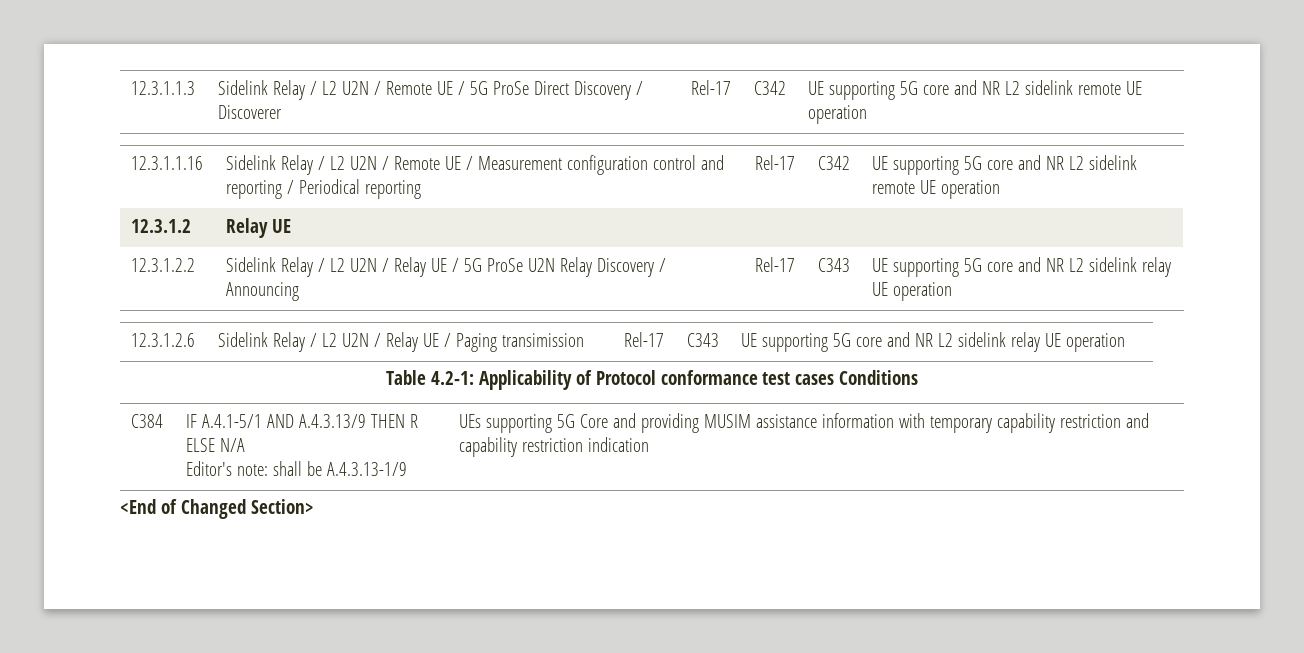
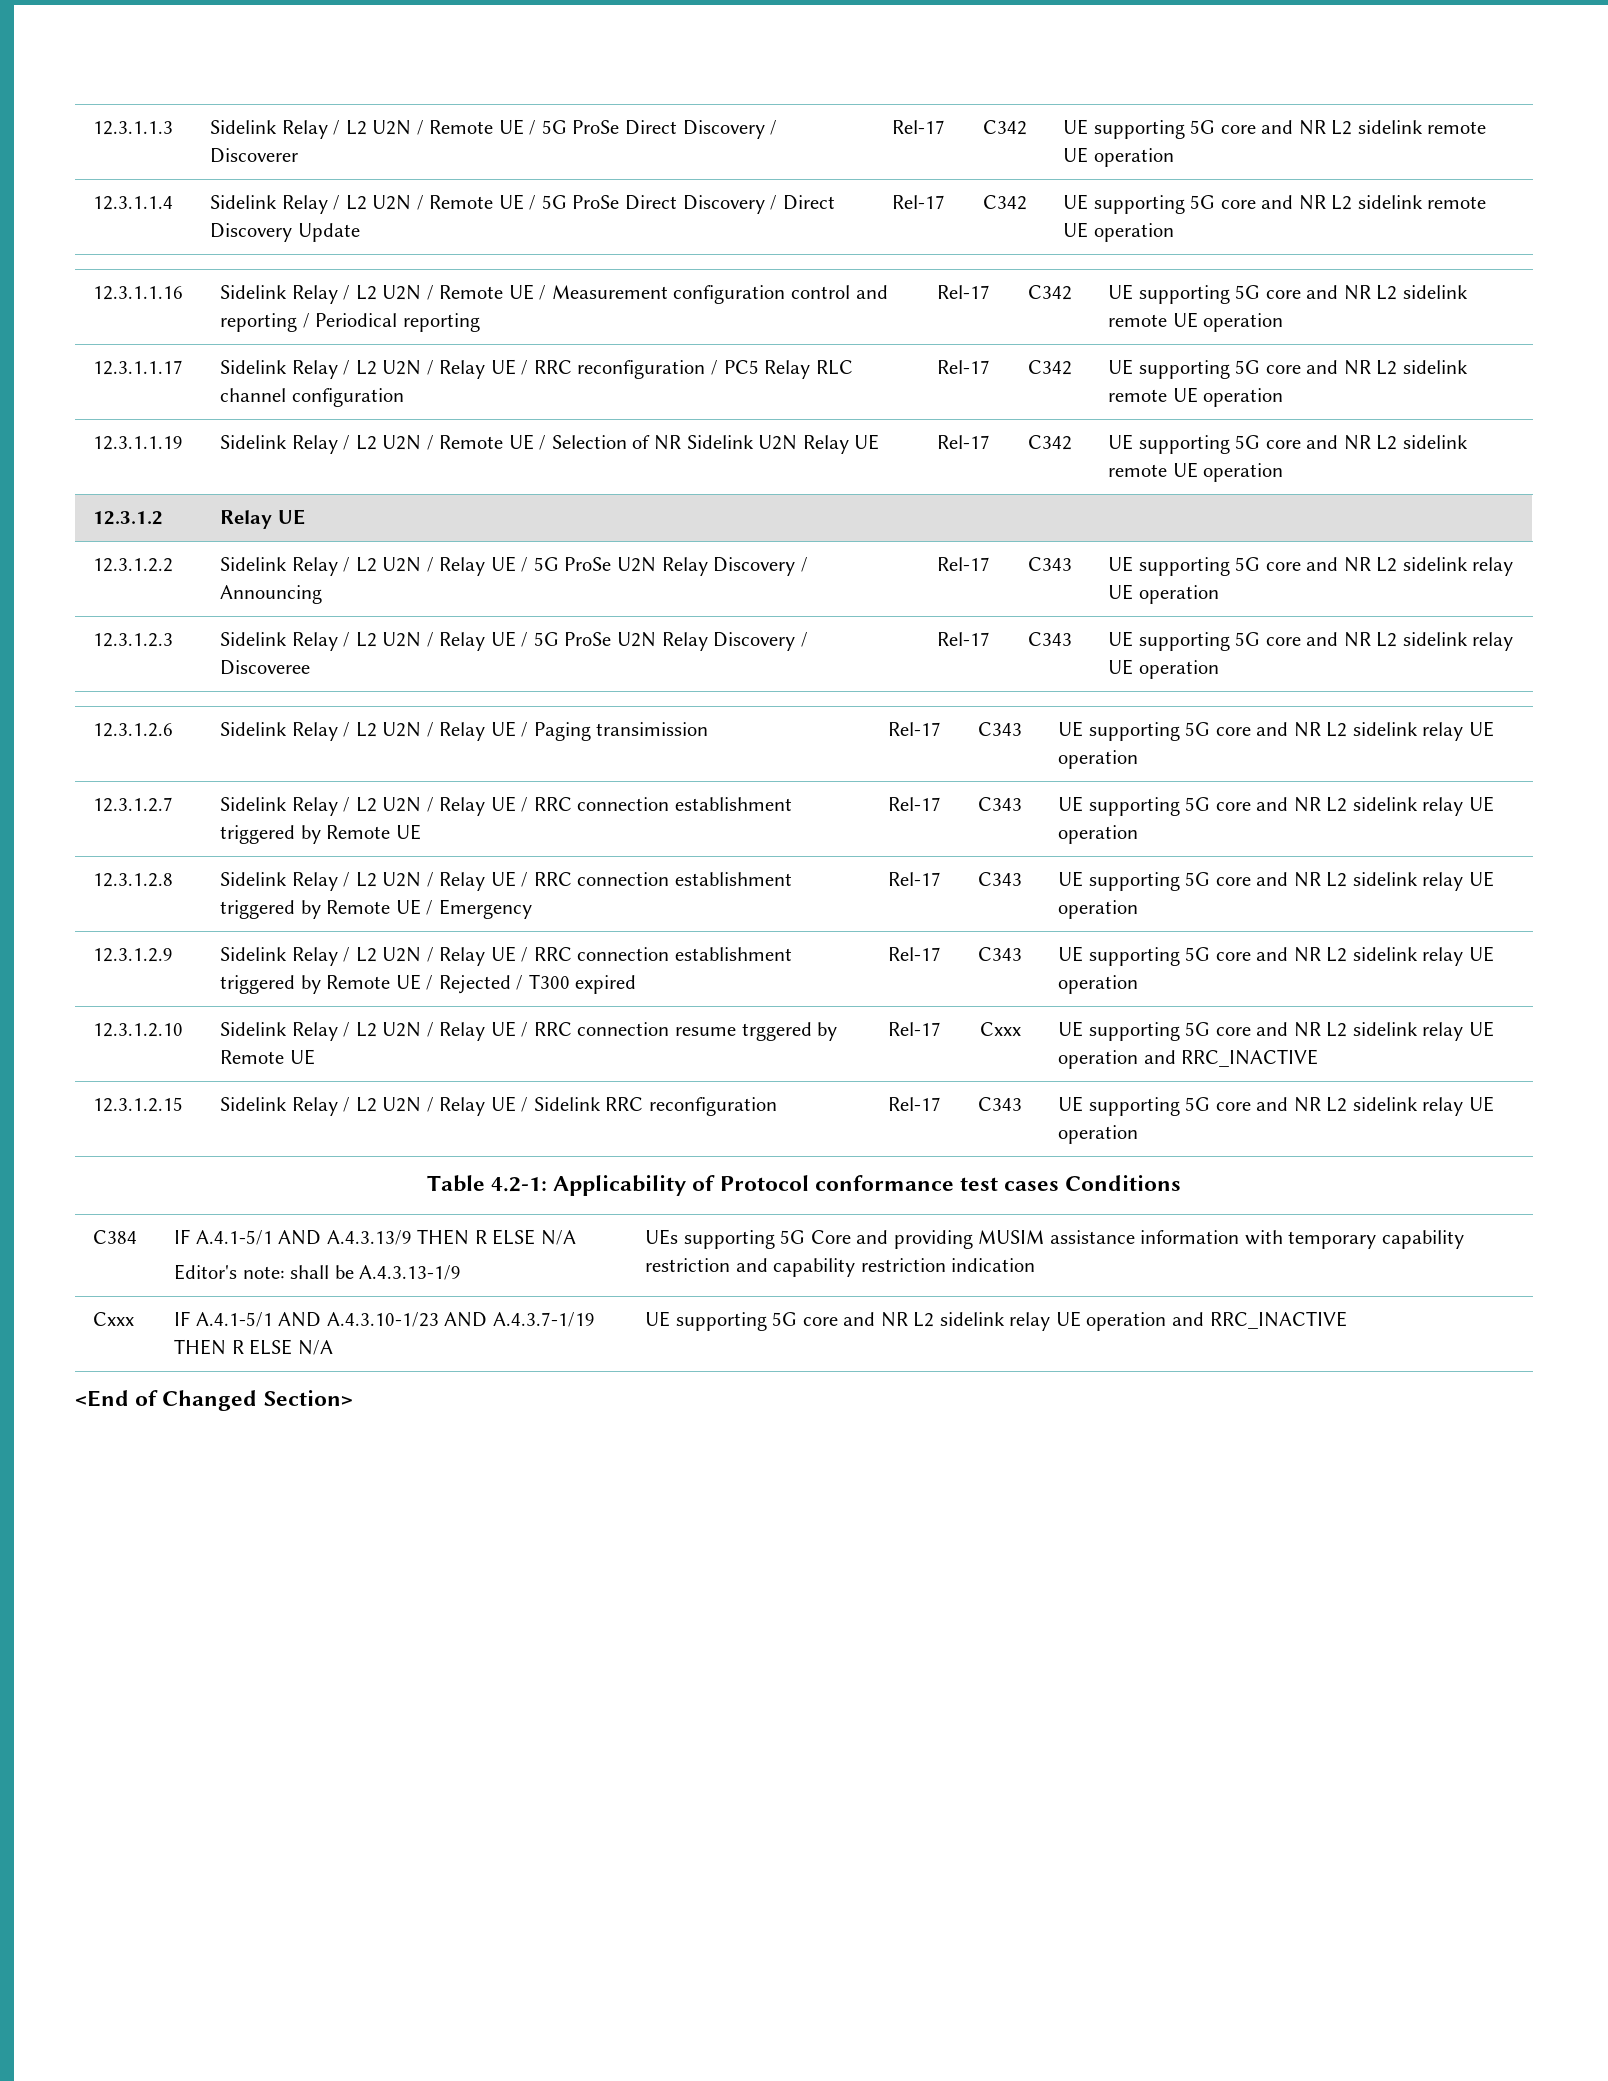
(868, 114) none -> [93,196,174,210] [210,194,835,214] [210,223,360,242] [892,195,945,209] [982,195,1027,210] [1063,194,1487,214] [1063,222,1174,242] // 12.3.1.1.4 | Sidelink Relay / L2 U2N / Remote UE / 5G ProSe Direct Discovery / Direct Discovery Update | Rel-17 | C342 | UE supporting 5G core and NR L2 sidelink remote UE operation
(1001, 189) none -> [93,360,184,375] [220,359,853,379] [220,388,404,407] [937,360,990,374] [1027,360,1072,375] [1108,359,1468,379] [1108,387,1284,407] [93,436,184,450] [220,434,880,454] [937,435,990,449] [1027,435,1072,450] [1108,434,1468,454] [1108,462,1284,482] // 12.3.1.1.17 | Sidelink Relay / L2 U2N / Relay UE / RRC reconfiguration / PC5 Relay RLC channel configuration | Rel-17 | C342 | UE supporting 5G core and NR L2 sidelink remote UE operation // 12.3.1.1.19 | Sidelink Relay / L2 U2N / Remote UE / Selection of NR Sidelink U2N Relay UE | Rel-17 | C342 | UE supporting 5G core and NR L2 sidelink remote UE operation
(953, 291) none -> [93,633,174,647] [220,631,808,651] [220,660,311,675] [937,632,990,646] [1027,632,1072,646] [1108,631,1514,651] [1108,659,1219,679] // 12.3.1.2.3 | Sidelink Relay / L2 U2N / Relay UE / 5G ProSe U2N Relay Discovery / Discoveree | Rel-17 | C343 | UE supporting 5G core and NR L2 sidelink relay UE operation
(1126, 342) none -> [93,797,174,812] [220,796,793,816] [220,824,421,844] [888,797,941,811] [978,797,1022,811] [1058,796,1494,816] [1058,825,1139,844] [93,873,174,887] [220,871,793,891] [220,899,532,919] [888,872,941,886] [978,872,1022,886] [1058,871,1494,891] [1058,900,1139,919] [93,948,174,962] [220,946,793,966] [220,974,637,994] [888,947,941,961] [978,947,1022,961] [1058,946,1494,966] [1058,975,1139,994] [93,1023,184,1037] [220,1021,838,1041] [220,1049,315,1065] [888,1022,941,1036] [979,1022,1021,1036] [1058,1021,1494,1041] [1058,1049,1319,1069] [93,1097,184,1112] [220,1096,778,1116] [888,1097,941,1111] [978,1097,1022,1111] [1058,1096,1494,1116] [1058,1125,1139,1144] // 12.3.1.2.7 | Sidelink Relay / L2 U2N / Relay UE / RRC connection establishment triggered by Remote UE | Rel-17 | C343 | UE supporting 5G core and NR L2 sidelink relay UE operation // 12.3.1.2.8 | Sidelink Relay / L2 U2N / Relay UE / RRC connection establishment triggered by Remote UE / Emergency | Rel-17 | C343 | UE supporting 5G core and NR L2 sidelink relay UE operation // 12.3.1.2.9 | Sidelink Relay / L2 U2N / Relay UE / RRC connection establishment triggered by Remote UE / Rejected / T300 expired | Rel-17 | C343 | UE supporting 5G core and NR L2 sidelink relay UE operation // 12.3.1.2.10 | Sidelink Relay / L2 U2N / Relay UE / RRC connection resume trggered by Remote UE | Rel-17 | Cxxx | UE supporting 5G core and NR L2 sidelink relay UE operation and RRC_INACTIVE // 12.3.1.2.15 | Sidelink Relay / L2 U2N / Relay UE / Sidelink RRC reconfiguration | Rel-17 | C343 | UE supporting 5G core and NR L2 sidelink relay UE operation
(650, 444) none -> [93,1312,135,1326] [174,1311,595,1327] [174,1339,333,1355] [645,1311,1347,1331] // Cxxx | IF A.4.1-5/1 AND A.4.3.10-1/23 AND A.4.3.7-1/19 THEN R ELSE N/A | UE supporting 5G core and NR L2 sidelink relay UE operation and RRC_INACTIVE

